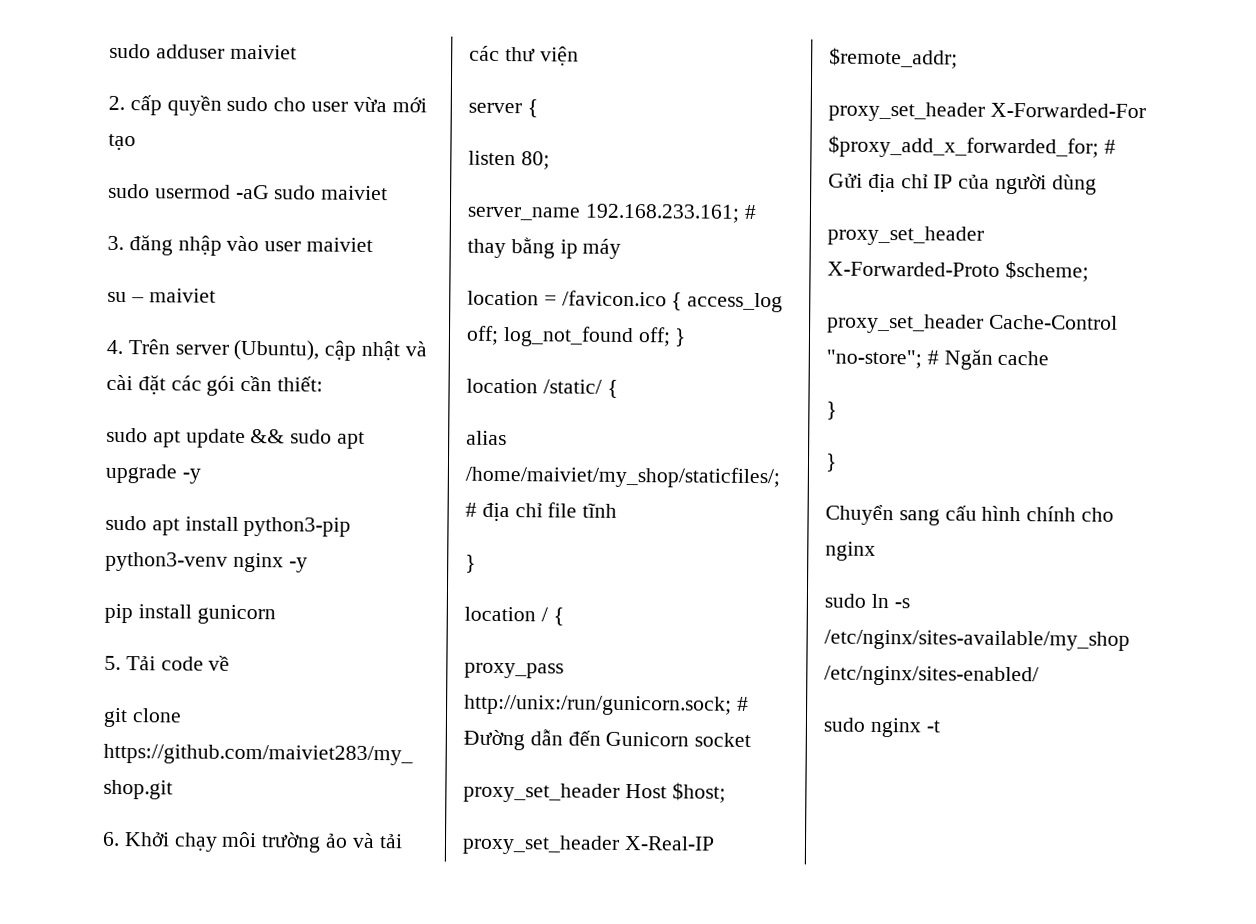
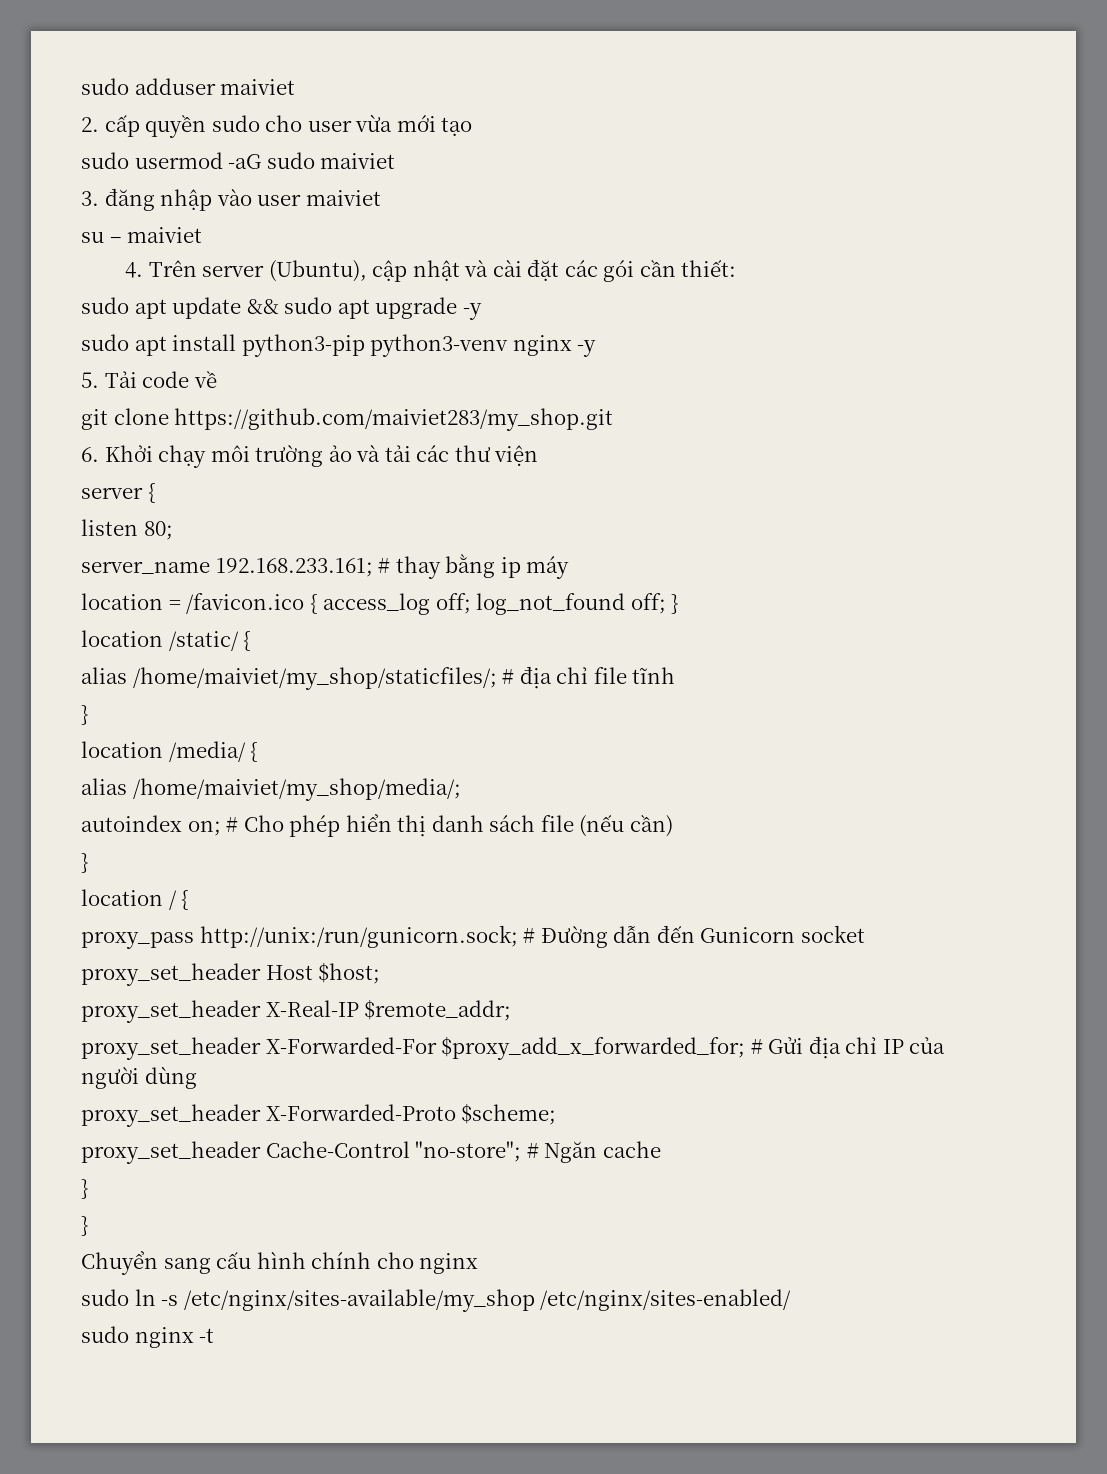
[104,603,276,625] // pip install gunicorn -> (597, 348) none
(476, 563) none -> [81,741,259,762] [81,778,461,801] [81,814,673,837] [81,853,89,873] // location /media/ { // alias /home/maiviet/my_shop/media/; // autoindex on; # Cho phép hiển thị danh sách file (nếu cần) // }

